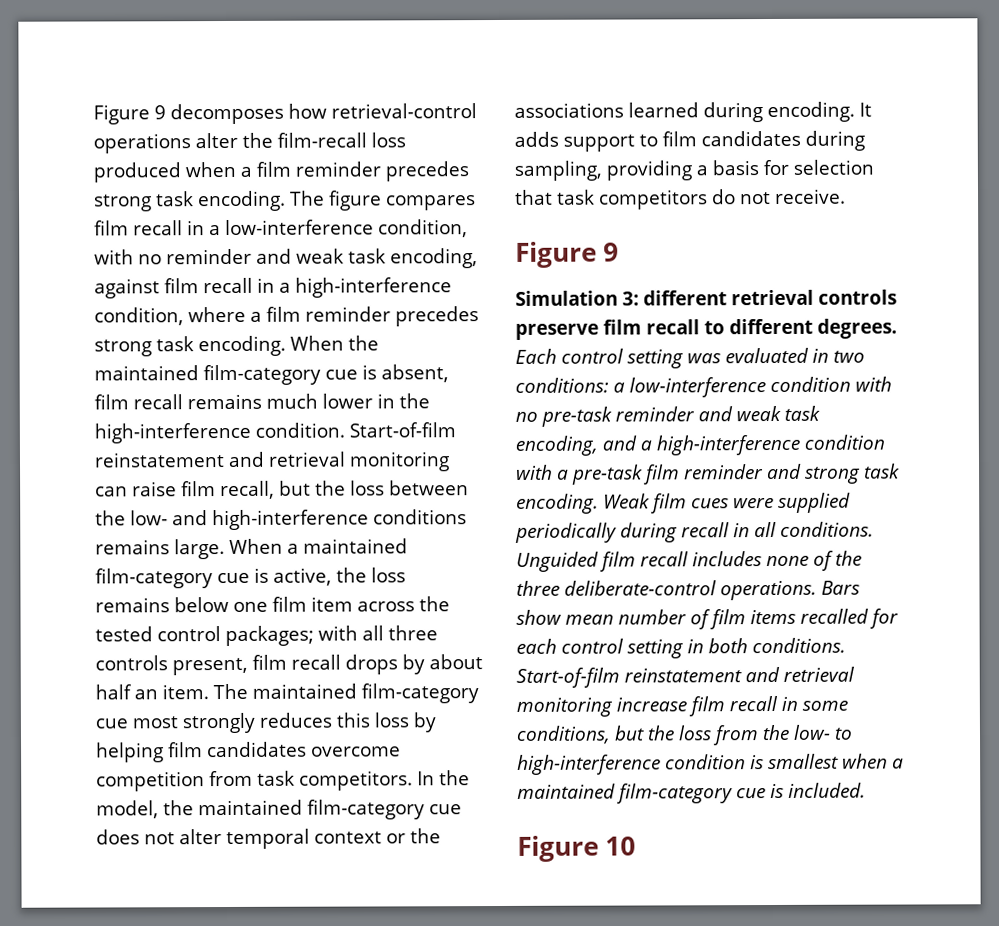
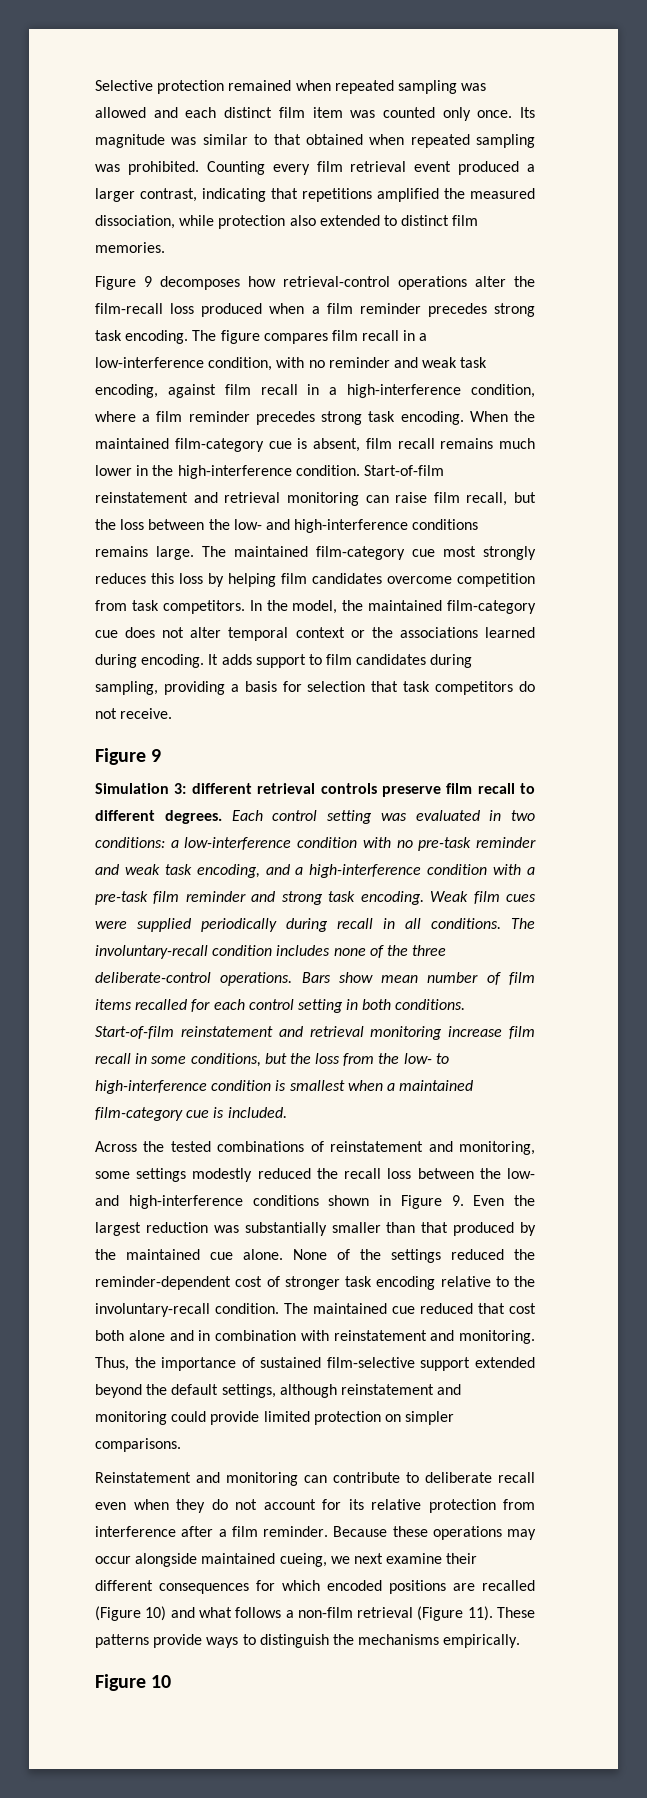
(93, 114) none -> [95,80,487,94] [95,107,535,121] [95,134,535,148] [95,161,535,175] [95,188,535,202] [95,215,479,229] [95,242,165,253] Selective protection remained when repeated sampling was allowed and each distinct film item was counted only once. Its magnitude was similar to that obtained when repeated sampling was prohibited. Counting every film retrieval event produced a larger contrast, indicating that repetitions amplified the measured dissociation, while protection also extended to distinct film memories. //
[229,538,408,554] [95,567,406,589] [95,596,450,613] [95,625,438,647] [95,654,483,676] [95,684,209,700] When a maintained film-category cue is active, the loss remains below one film item across the tested control packages; with all three controls present, film recall drops by about half an item. -> (194, 553) none
[516,551,689,572] Unguided film recall -> [511,918,535,929] [95,945,273,959] The involuntary-recall condition
(866, 790) none -> [95,1141,535,1155] [95,1168,535,1182] [95,1195,535,1209] [95,1222,536,1236] [95,1249,535,1263] [95,1276,535,1290] [95,1303,536,1317] [95,1330,535,1344] [95,1357,535,1371] [95,1384,462,1398] [95,1411,455,1425] [95,1438,181,1452] [95,1472,535,1486] [95,1499,535,1513] [95,1526,536,1540] [95,1553,478,1567] [95,1580,535,1594] [95,1606,535,1621] [95,1634,521,1648] // Across the tested combinations of reinstatement and monitoring, some settings modestly reduced the recall loss between the low- and high-interference conditions shown in Figure 9. Even the largest reduction was substantially smaller than that produced by the maintained cue alone. None of the settings reduced the reminder-dependent cost of stronger task encoding relative to the involuntary-recall condition. The maintained cue reduced that cost both alone and in combination with reinstatement and monitoring. Thus, the importance of sustained film-selective support extended beyond the default settings, although reinstatement and monitoring could provide limited protection on simpler comparisons. // Reinstatement and monitoring can contribute to deliberate recall even when they do not account for its relative protection from interference after a film reminder. Because these operations may occur alongside maintained cueing, we next examine their different consequences for which encoded positions are recalled (Figure 10) and what follows a non-film retrieval (Figure 11). These patterns provide ways to distinguish the mechanisms empirically.

